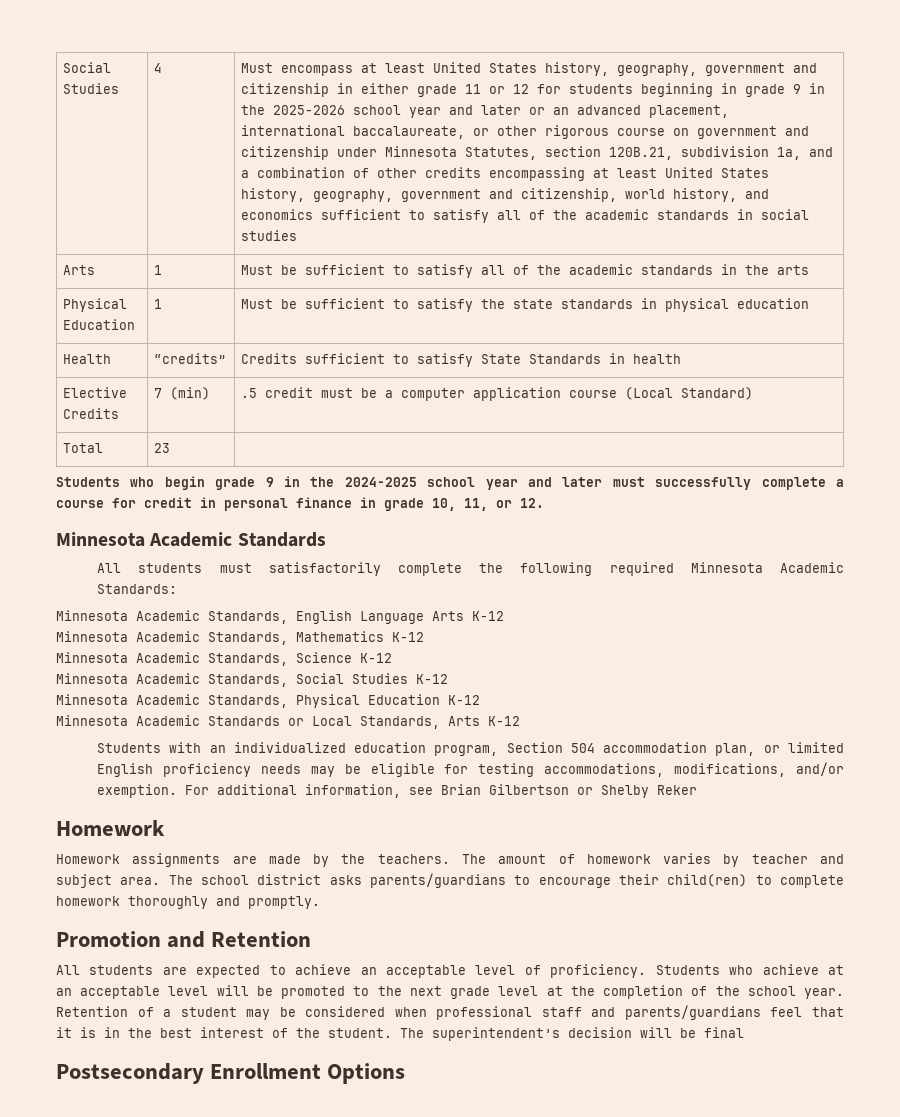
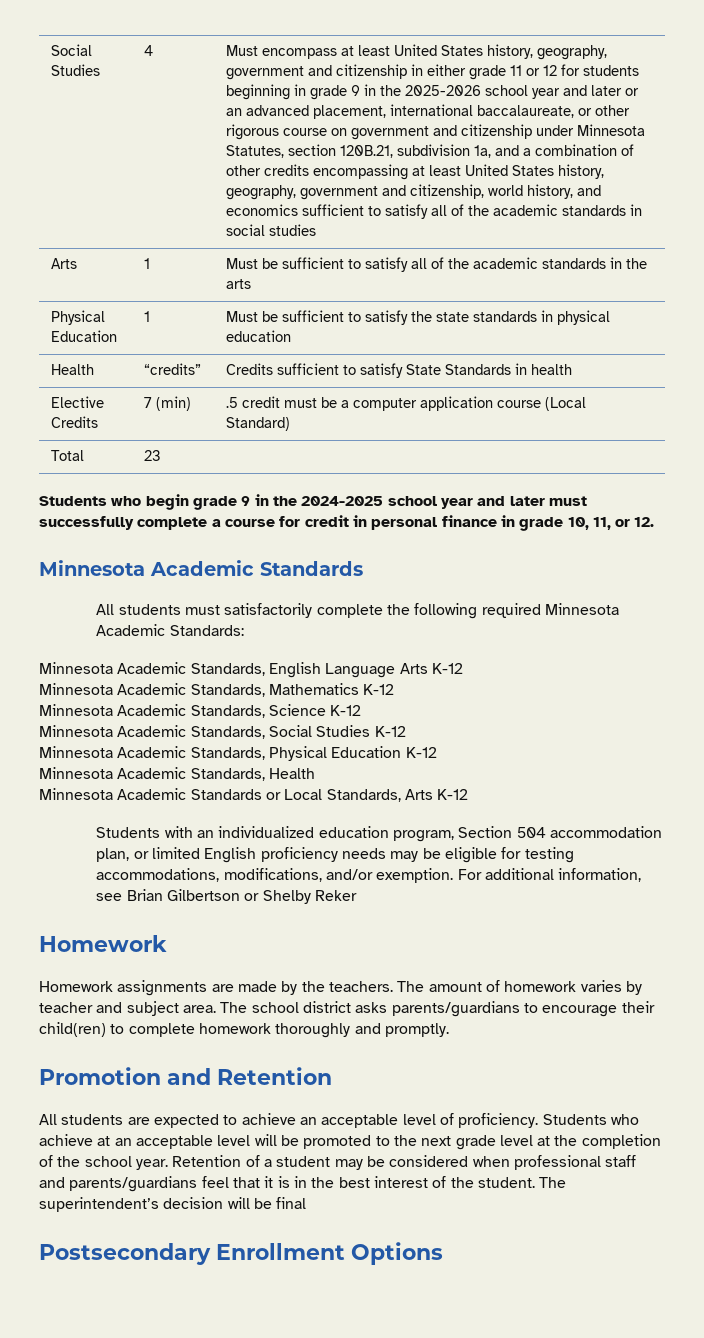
(480, 700) none -> [39,767,315,781] // Minnesota Academic Standards, Health

